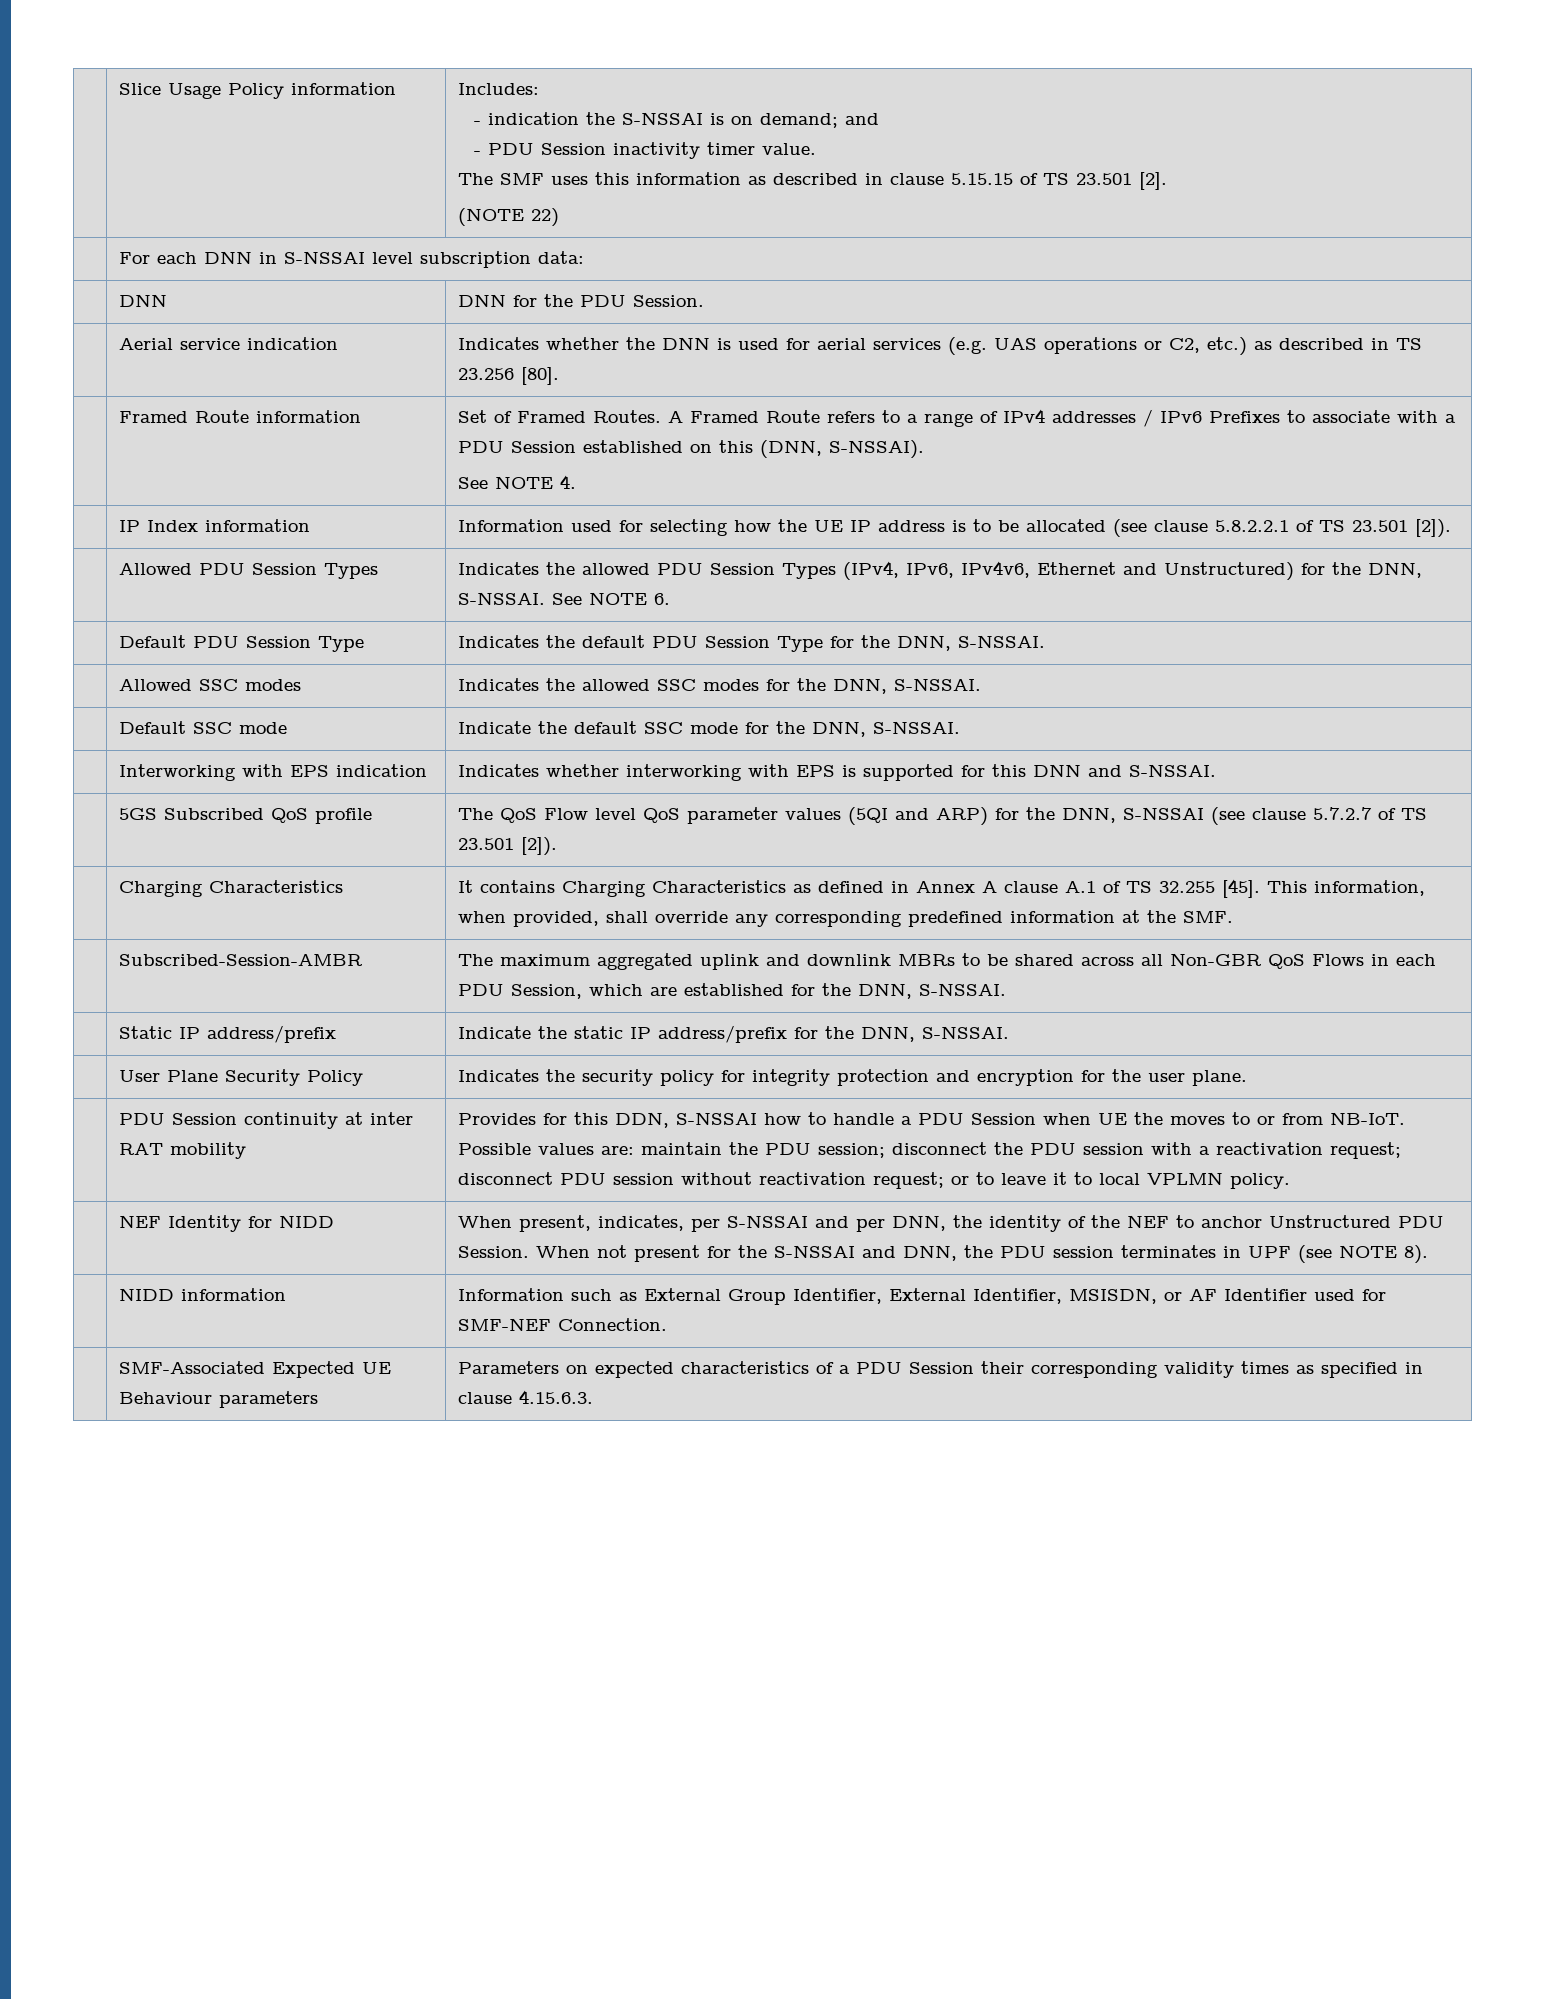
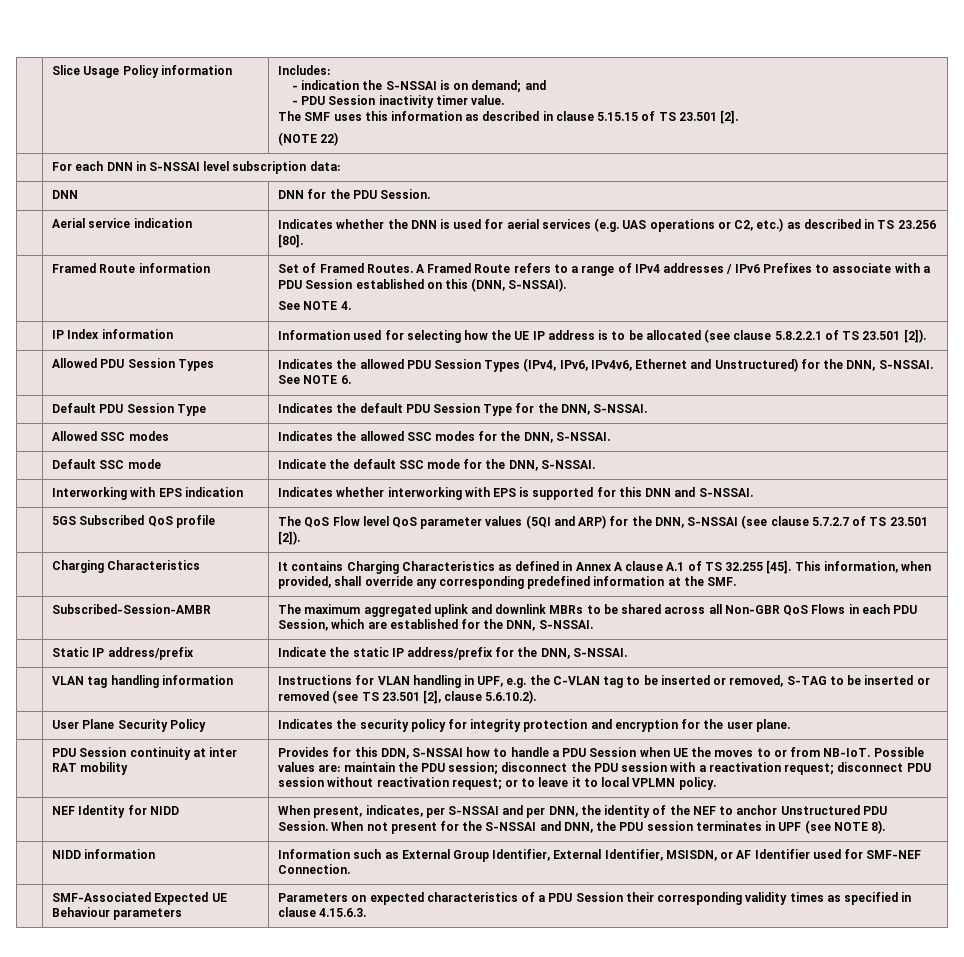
(1009, 1032) none -> [52,675,233,688] [278,675,930,688] [278,690,537,704] // | VLAN tag handling information | Instructions for VLAN handling in UPF, e.g. the C-VLAN tag to be inserted or removed, S-TAG to be inserted or removed (see TS 23.501 [2], clause 5.6.10.2).

